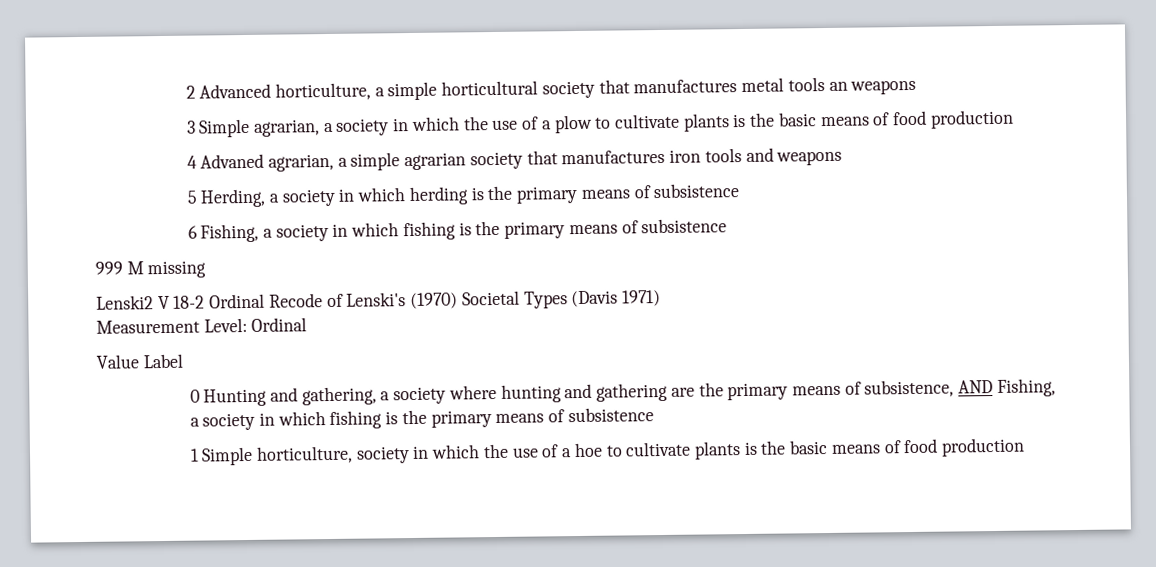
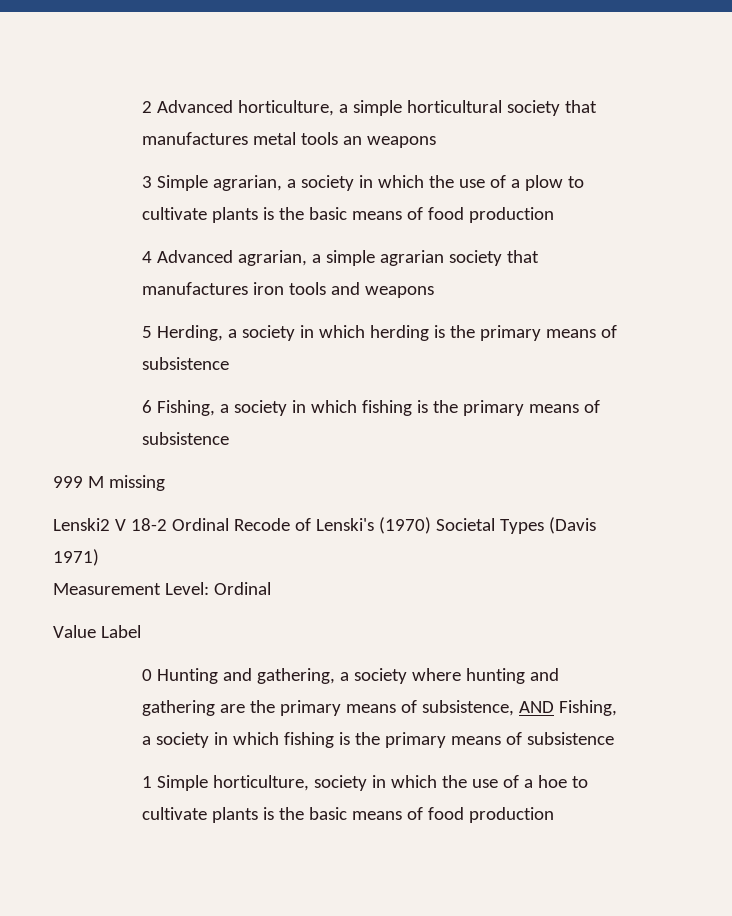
[200,153,265,169] Advaned -> [157,250,234,263] Advanced

